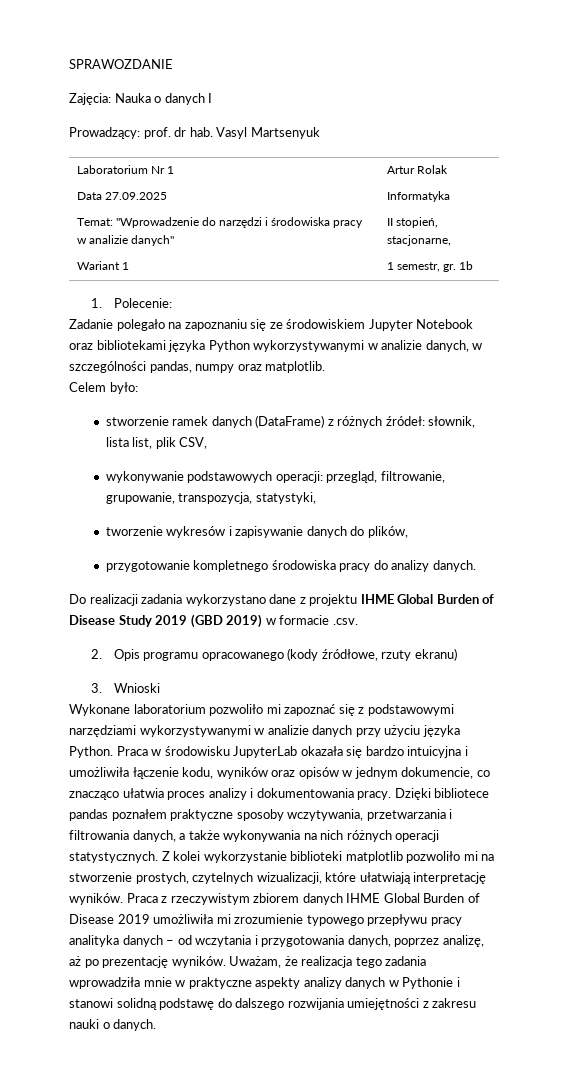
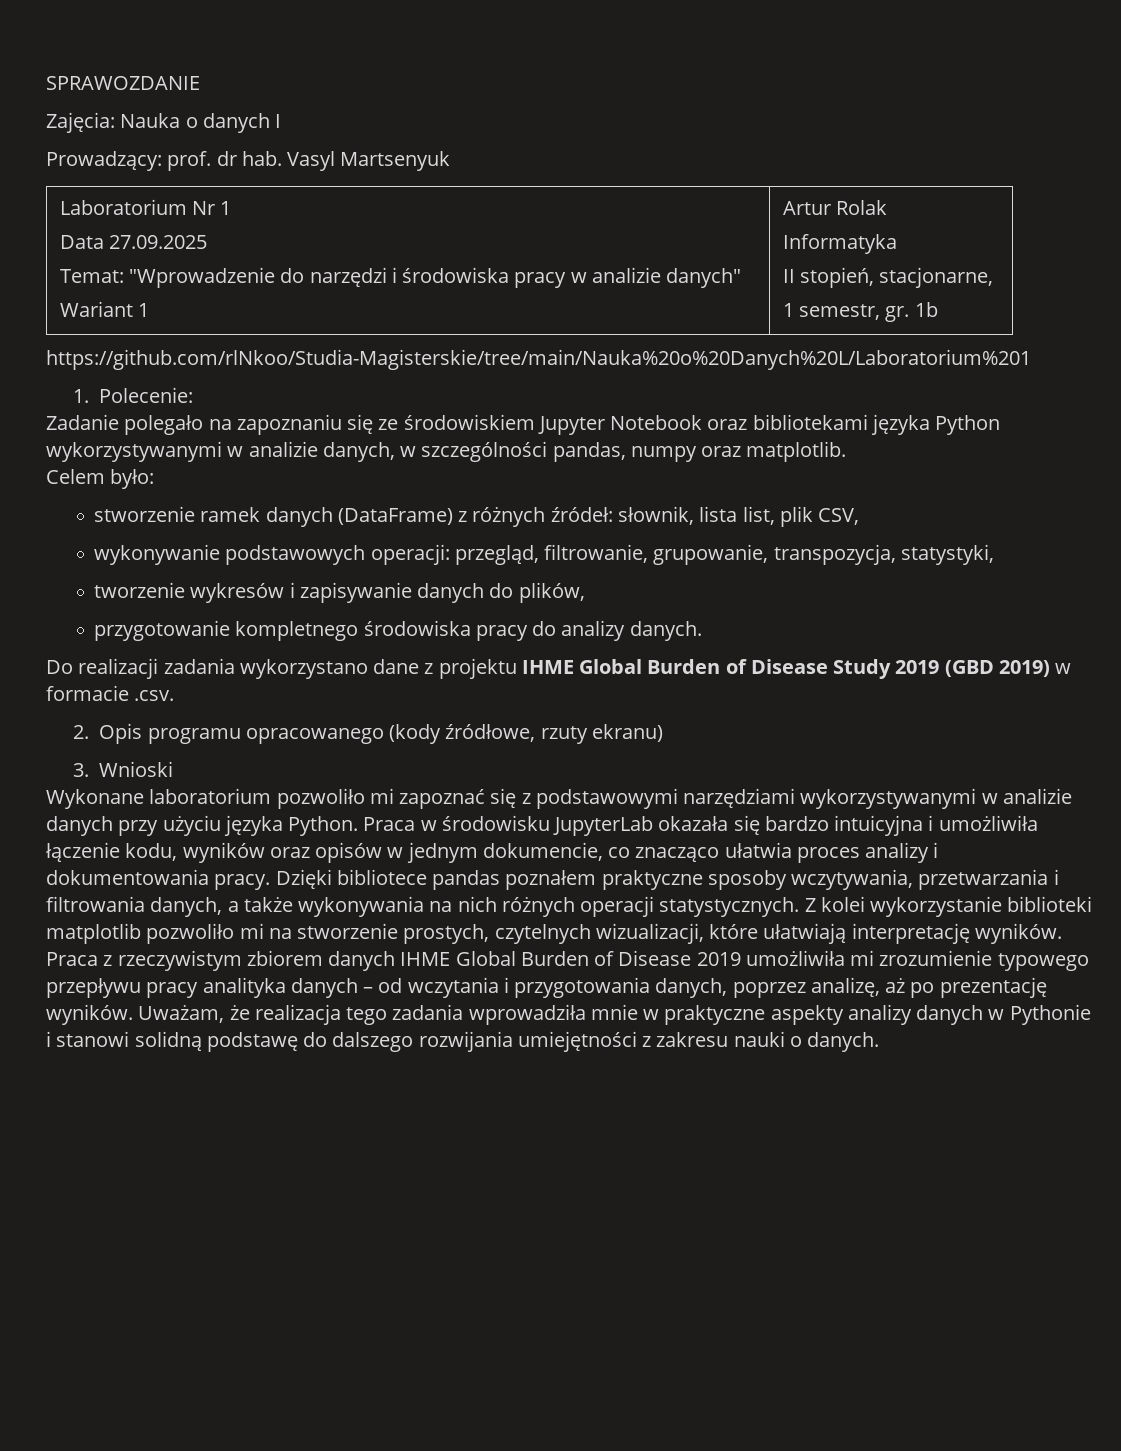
(474, 265) none -> [46,349,1031,370] // https://github.com/rlNkoo/Studia-Magisterskie/tree/main/Nauka%20o%20Danych%20L/Laboratorium%201

